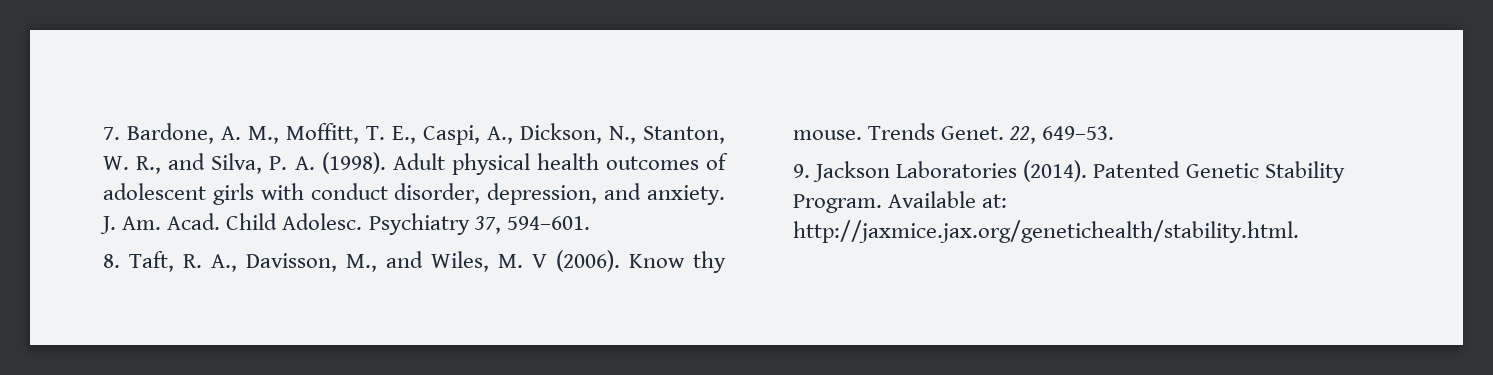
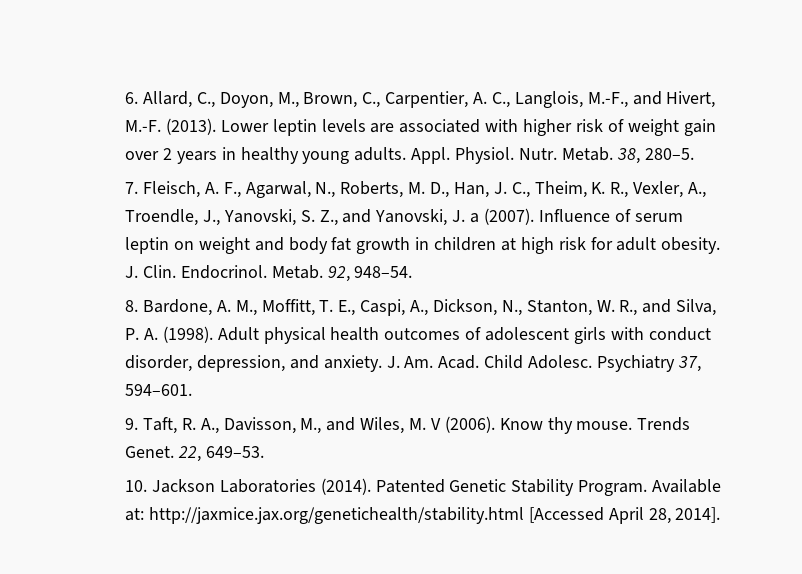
[103,127,121,140] 7. -> [125,91,716,108] [125,118,716,136] [125,147,694,164] [125,181,706,198] [125,208,683,226] [125,237,721,254] [125,265,413,282] [125,300,139,312] 6. Allard, C., Doyon, M., Brown, C., Carpentier, A. C., Langlois, M.-F., and Hivert, M.-F. (2013). Lower leptin levels are associated with higher risk of weight gain over 2 years in healthy young adults. Appl. Physiol. Nutr. Metab. 38, 280–5. // 7. Fleisch, A. F., Agarwal, N., Roberts, M. D., Han, J. C., Theim, K. R., Vexler, A., Troendle, J., Yanovski, S. Z., and Yanovski, J. a (2007). Influence of serum leptin on weight and body fat growth in children at high risk for adult obesity. J. Clin. Endocrinol. Metab. 92, 948–54. // 8.
[103,254,121,268] 8. -> [125,418,139,430] 9.
[793,164,811,178] 9. -> [125,480,148,492] 10.
[793,220,1300,243] http://jaxmice.jax.org/genetichealth/stability.html. -> [149,507,721,524] http://jaxmice.jax.org/genetichealth/stability.html [Accessed April 28, 2014].

